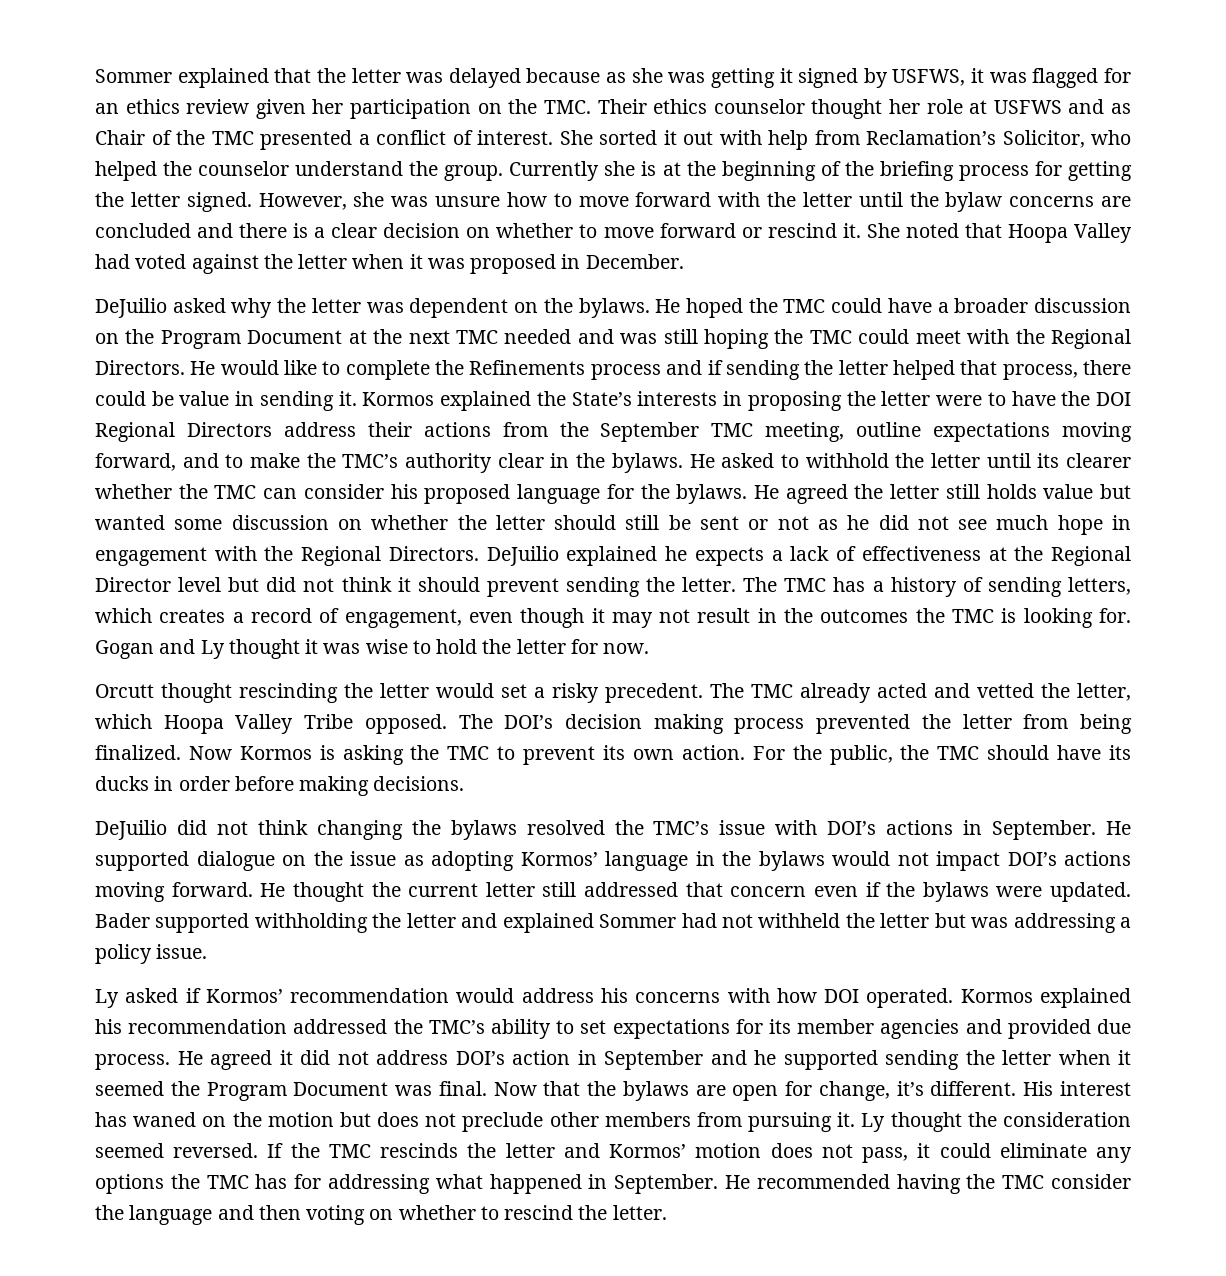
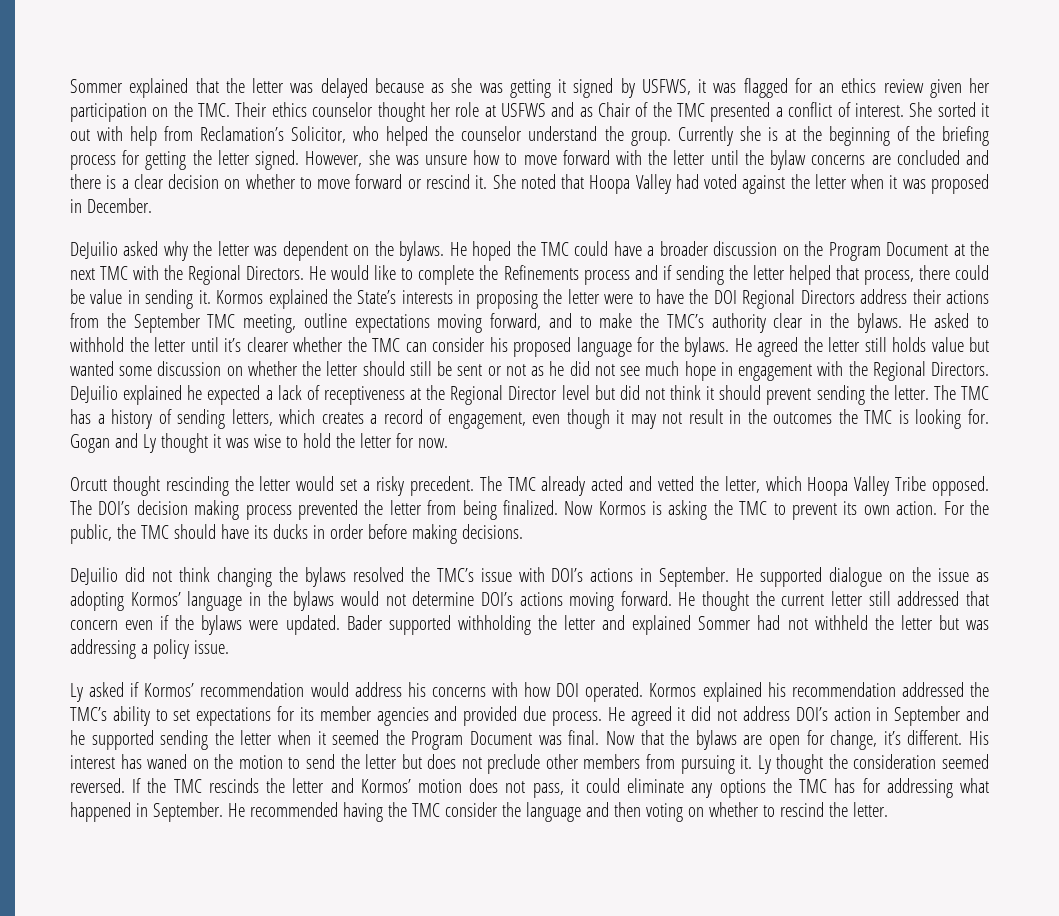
[504,329,961,349] needed and was still hoping the TMC could meet -> (129, 273) none
[1037,453,1060,468] its -> [224,338,241,352] it’s
[694,547,764,566] expects -> [207,385,261,405] expected
[861,546,981,561] effectiveness -> [323,386,405,405] receptiveness
[936,851,1000,871] impact -> [412,591,475,606] determine
(334, 1119) none -> [288,754,398,769] to send the letter

